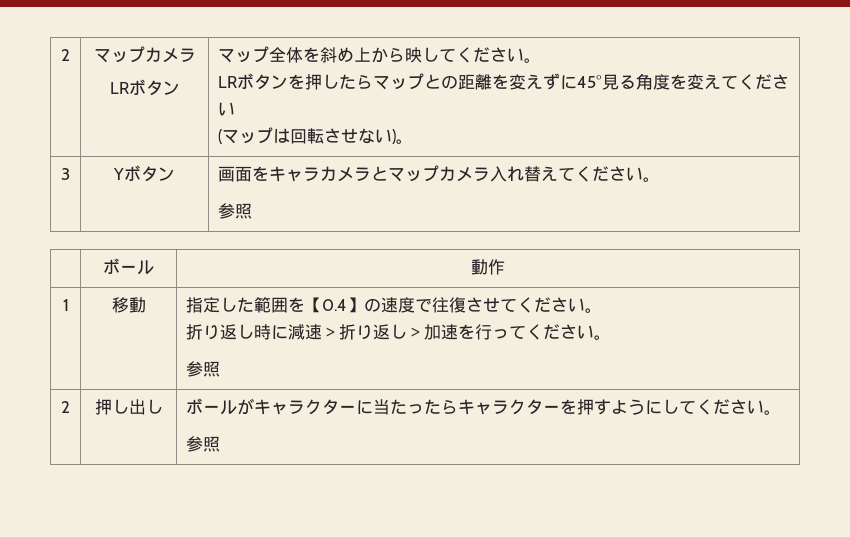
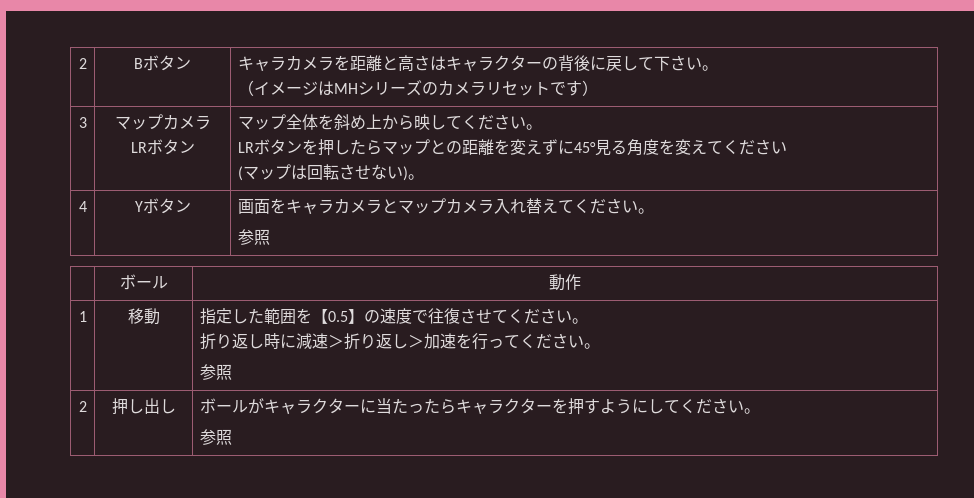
[61,49,70,61] 2 -> [78,58,87,69] [134,55,191,71] [237,55,718,72] [237,80,598,96] [78,117,87,128] 2 | Bボタン | キャラカメラを距離と高さはキャラクターの背後に戻して下さい。 // （イメージはMHシリーズのカメラリセットです） // 3
[61,168,70,180] 3 -> [78,201,87,212] 4
[322,299,348,311] 0.4 -> [327,311,348,322] 0.5

